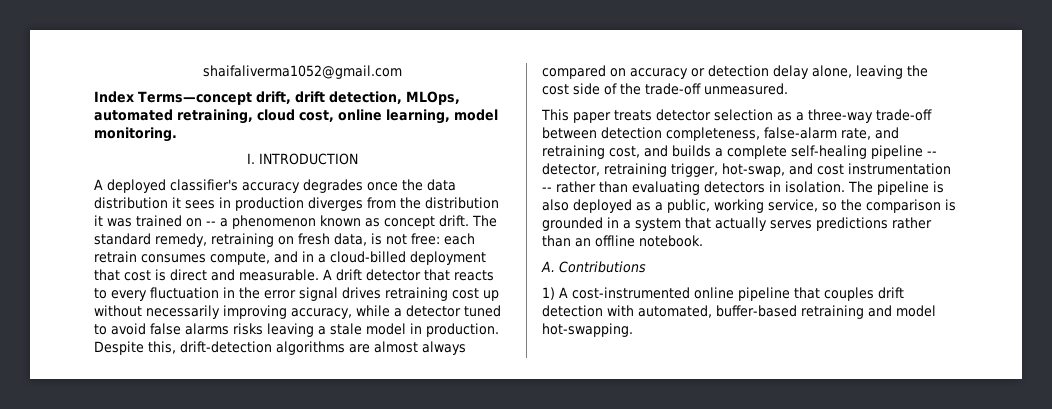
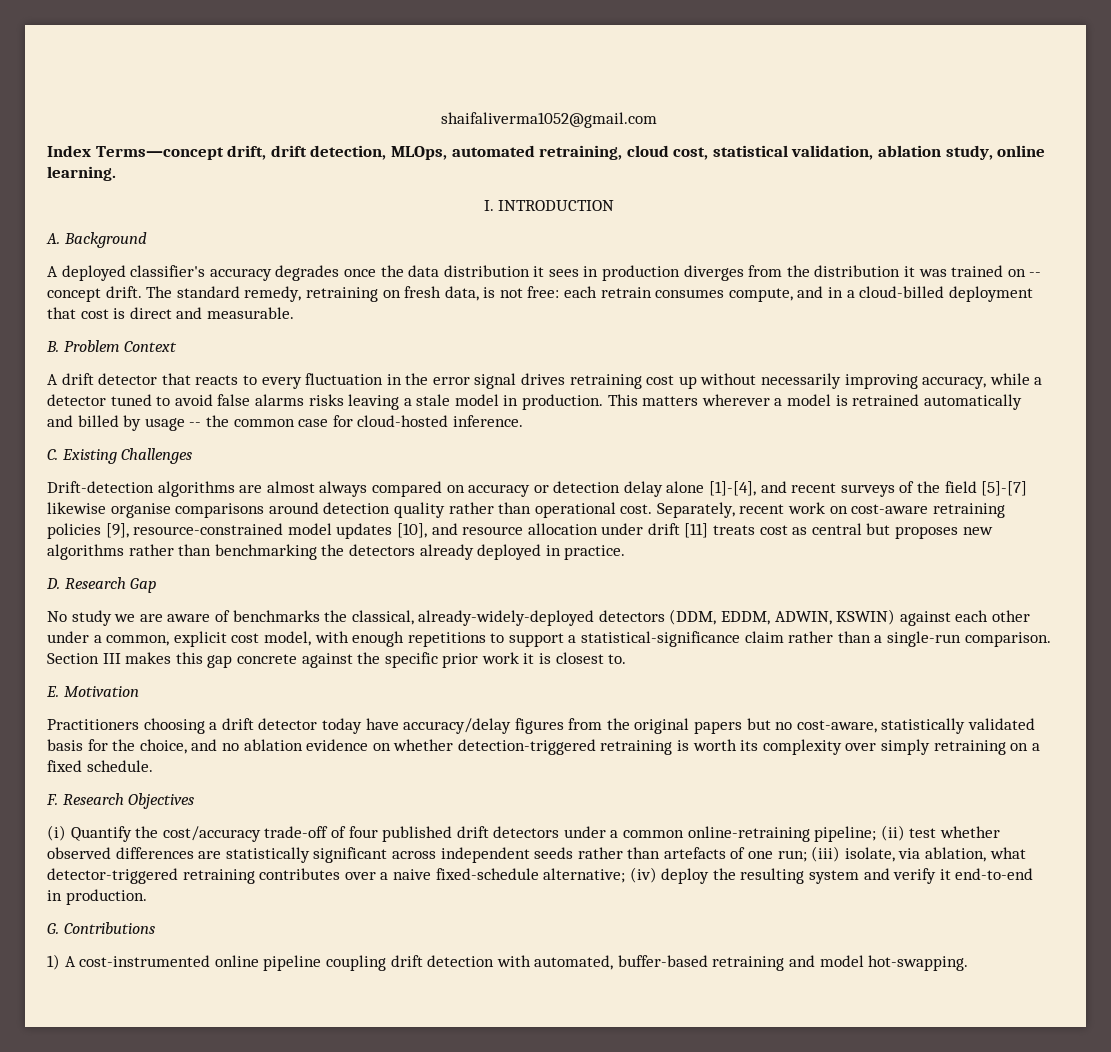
[338,109,498,124] [94,127,177,142] online learning, model monitoring. -> [712,145,1046,160] [47,166,116,181] statistical validation, ablation study, online learning.
(358, 159) none -> [46,232,147,248] // A. Background
[220,215,380,229] a phenomenon known as -> (1042, 274) none
(319, 275) none -> [46,340,178,352] // B. Problem Context //
[94,341,272,355] Despite this, drift-detection -> [607,394,1022,410] [47,415,523,431] [47,448,193,464] [47,481,154,493] This matters wherever a model is retrained automatically and billed by usage -- the common case for cloud-hosted inference. // C. Existing Challenges // Drift-detection
[812,65,928,79] [542,83,788,95] [541,109,932,123] [542,127,899,141] [542,145,937,159] [542,163,951,177] [542,181,944,195] [542,199,956,213] [542,217,932,231] [542,235,703,247] [541,261,555,272] alone, leaving the cost side of the trade-off unmeasured. // This paper treats detector selection as a three-way trade-off between detection completeness, false-alarm rate, and retraining cost, and builds a complete self-healing pipeline -- detector, retraining trigger, hot-swap, and cost instrumentation -- rather than evaluating detectors in isolation. The pipeline is also deployed as a public, working service, so the comparison is grounded in a system that actually serves predictions rather than an offline notebook. // A. -> [666,481,1028,497] [47,502,1005,518] [47,523,993,539] [47,544,626,560] [46,577,158,593] [47,609,1031,626] [47,631,1051,647] [47,652,627,668] [46,686,139,697] [47,718,1036,734] [47,739,1040,755] [47,760,153,772] [46,793,195,809] [47,825,1001,842] [47,846,1026,863] [47,867,1034,884] [47,889,147,905] [47,923,59,934] alone [1]-[4], and recent surveys of the field [5]-[7] likewise organise comparisons around detection quality rather than operational cost. Separately, recent work on cost-aware retraining policies [9], resource-constrained model updates [10], and resource allocation under drift [11] treats cost as central but proposes new algorithms rather than benchmarking the detectors already deployed in practice. // D. Research Gap // No study we are aware of benchmarks the classical, already-widely-deployed detectors (DDM, EDDM, ADWIN, KSWIN) against each other under a common, explicit cost model, with enough repetitions to support a statistical-significance claim rather than a single-run comparison. Section III makes this gap concrete against the specific prior work it is closest to. // E. Motivation // Practitioners choosing a drift detector today have accuracy/delay figures from the original papers but no cost-aware, statistically validated basis for the choice, and no ablation evidence on whether detection-triggered retraining is worth its complexity over simply retraining on a fixed schedule. // F. Research Objectives // (i) Quantify the cost/accuracy trade-off of four published drift detectors under a common online-retraining pipeline; (ii) test whether observed differences are statistically significant across independent seeds rather than artefacts of one run; (iii) isolate, via ablation, what detector-triggered retraining contributes over a naive fixed-schedule alternative; (iv) deploy the resulting system and verify it end-to-end in production. // G.
[794,287,874,301] that couples -> [325,955,386,971] coupling

